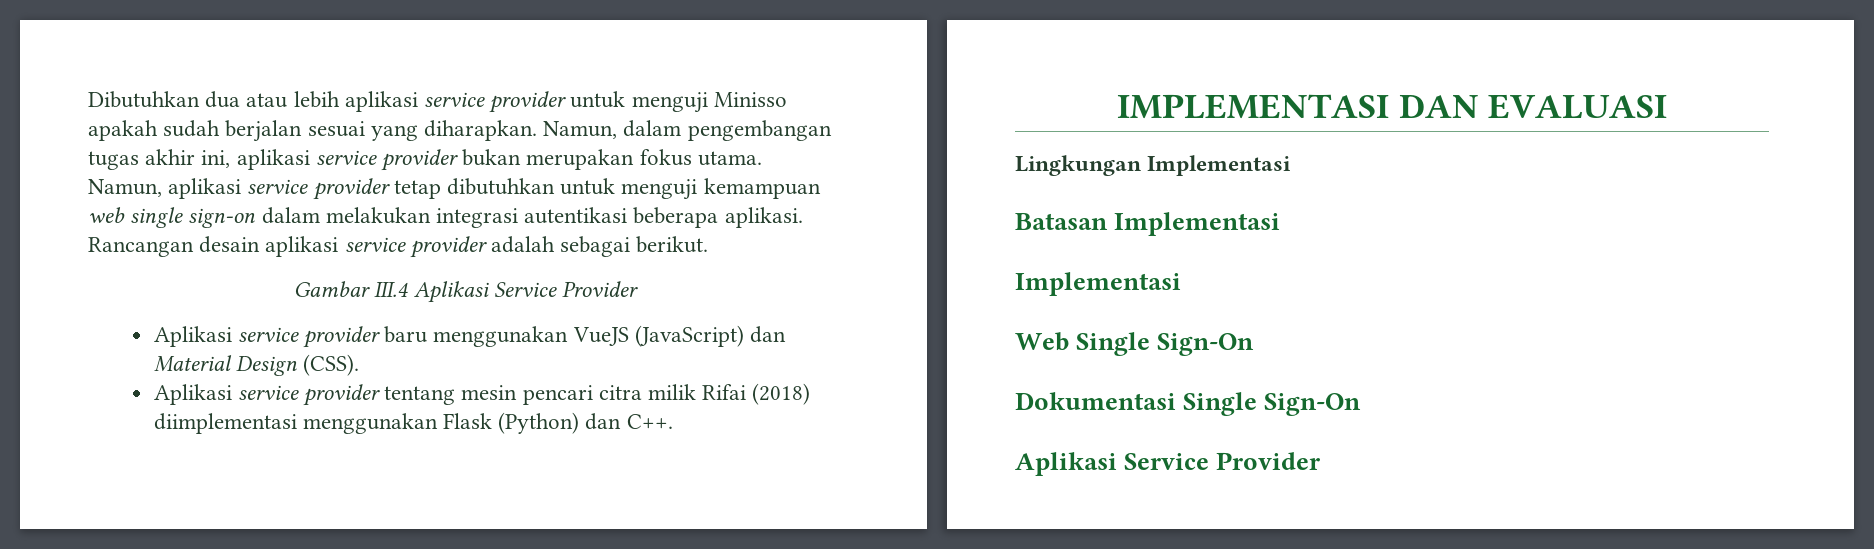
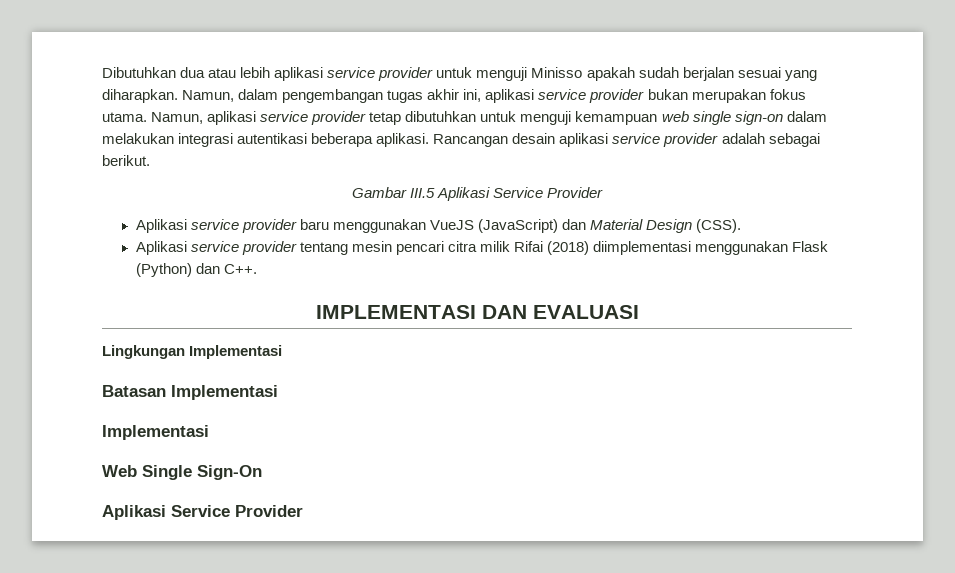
[374,282,409,297] III.4 -> [409,188,435,198] III.5
[1015,392,1362,416] // Dokumentasi Single Sign-On -> (262, 472) none

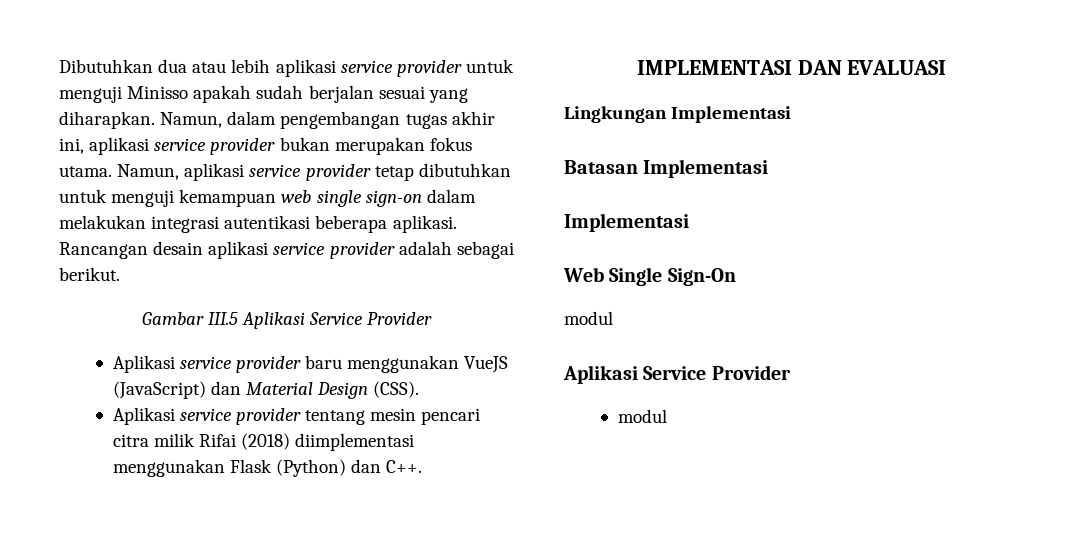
[102,505,303,520] // Aplikasi Service Provider -> [564,311,613,325] [563,365,791,384] [617,409,667,423] // modul // Aplikasi Service Provider // modul

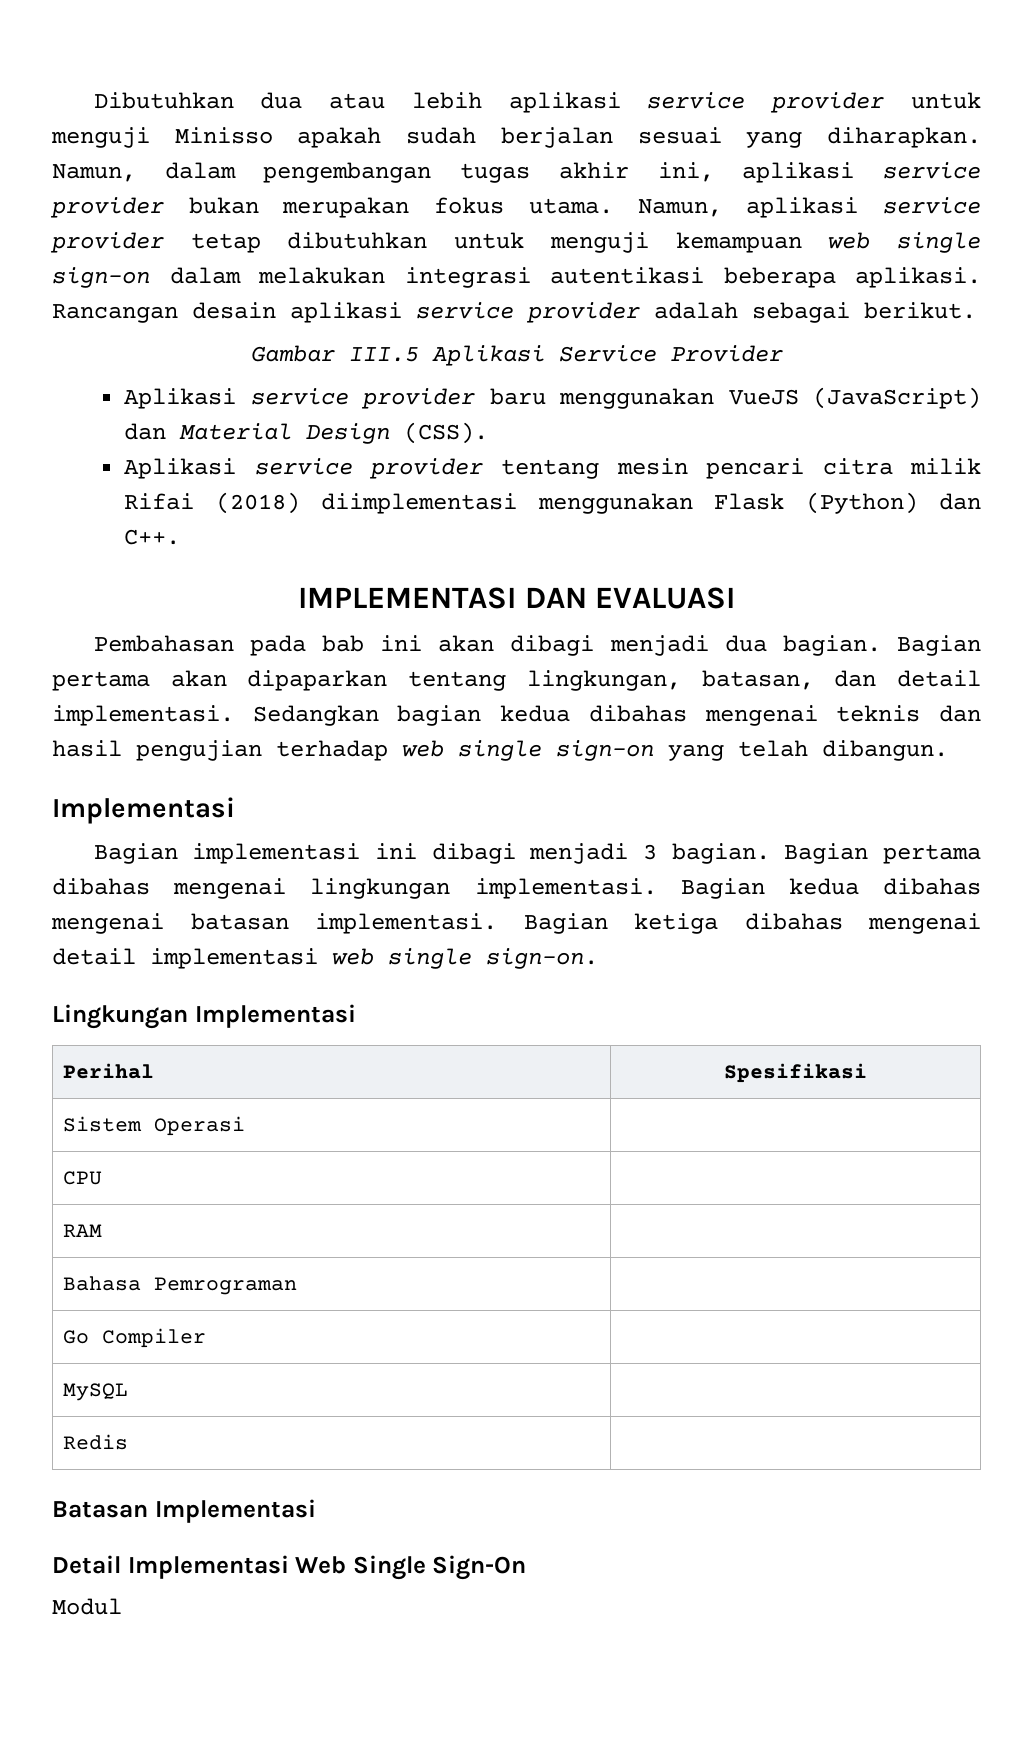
[564,106,792,123] Lingkungan Implementasi -> [93,635,981,656] [52,670,981,691] [52,705,981,726] [52,740,948,761] [52,797,235,824] [93,843,981,864] [52,878,981,899] [51,913,981,934] [52,948,598,969] [52,1004,356,1029] [63,1063,155,1079] [724,1063,867,1083] [63,1116,246,1136] [63,1171,103,1185] [63,1224,103,1237] [63,1276,298,1295] [63,1328,207,1348] [63,1383,129,1401] [63,1434,129,1450] Pembahasan pada bab ini akan dibagi menjadi dua bagian. Bagian pertama akan dipaparkan tentang lingkungan, batasan, dan detail implementasi. Sedangkan bagian kedua dibahas mengenai teknis dan hasil pengujian terhadap web single sign-on yang telah dibangun. // Implementasi // Bagian implementasi ini dibagi menjadi 3 bagian. Bagian pertama dibahas mengenai lingkungan implementasi. Bagian kedua dibahas mengenai batasan implementasi. Bagian ketiga dibahas mengenai detail implementasi web single sign-on. // Lingkungan Implementasi // Perihal | Spesifikasi // Sistem Operasi | // CPU | // RAM | // Bahasa Pemrograman | // Go Compiler | // MySQL | // Redis |
[564,213,689,232] Implementasi // -> [52,1555,289,1579] Detail Implementasi
[564,311,613,325] [563,365,791,384] [617,409,667,423] modul // Aplikasi Service Provider // modul -> [52,1598,122,1615] Modul

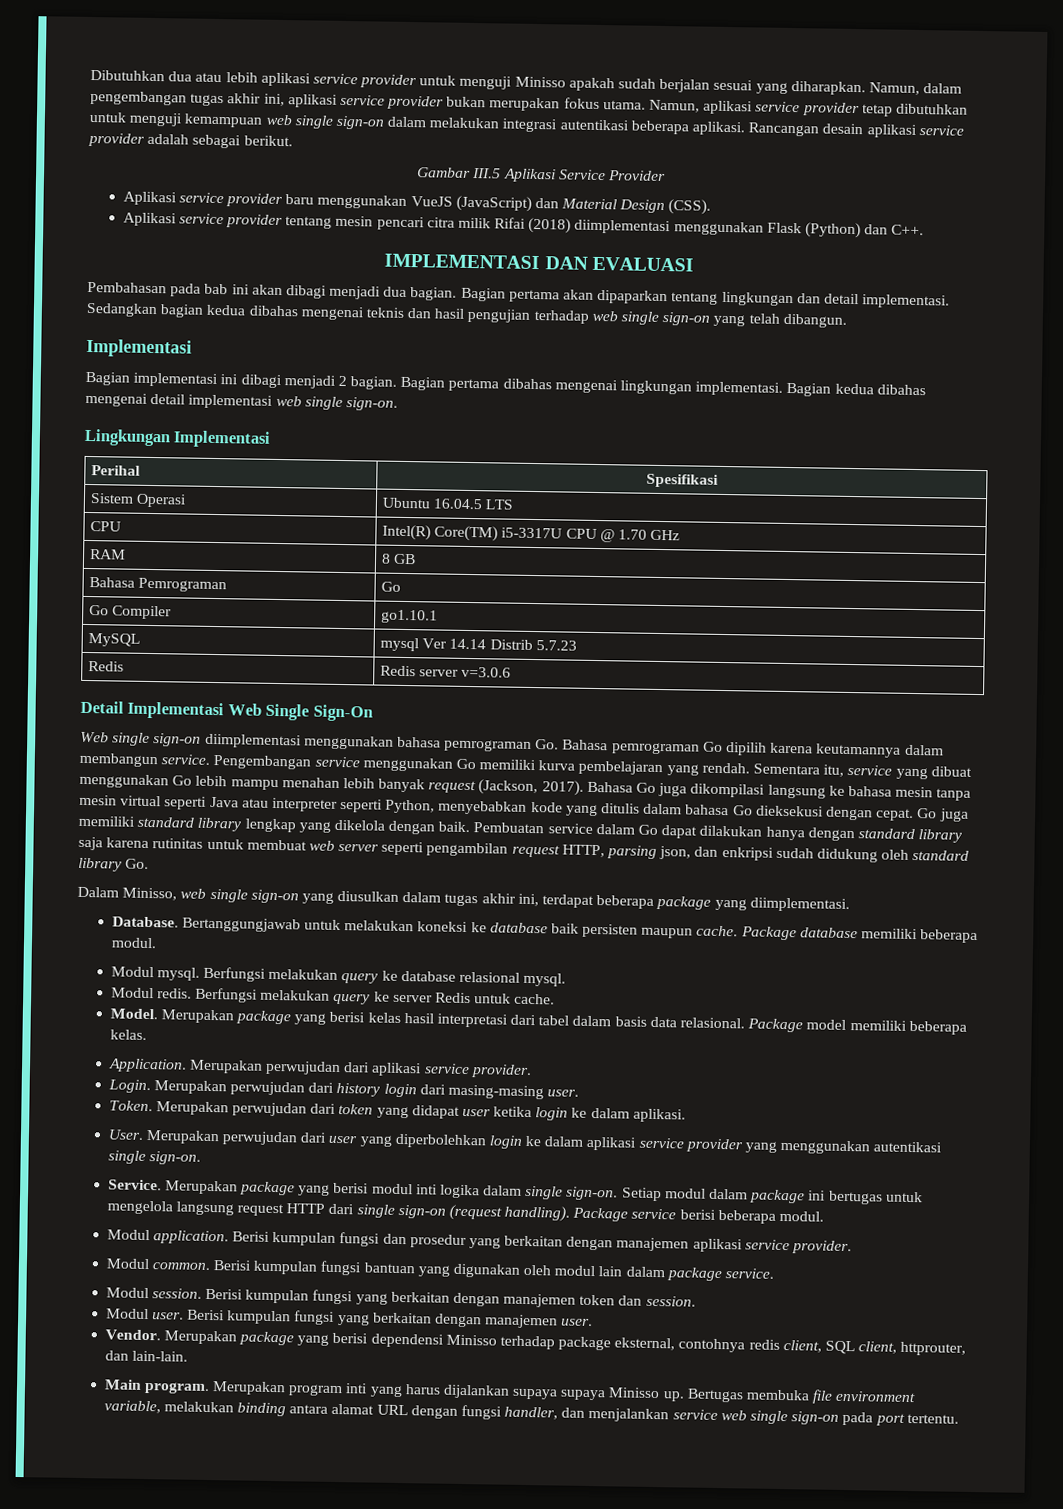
[526,670,814,691] lingkungan, batasan, -> [721,291,794,307] lingkungan
[642,844,657,860] 3 -> [337,375,347,387] 2
[190,913,981,934] batasan implementasi. Bagian ketiga dibahas mengenai -> (148, 399) none
[63,1171,103,1185] // CPU | -> [382,497,515,510] [90,521,122,532] [382,524,681,543] Ubuntu 16.04.5 LTS // CPU | Intel(R) Core(TM) i5-3317U CPU @ 1.70 GHz
(103, 1230) none -> [381,553,417,565] 8 GB
(298, 1286) none -> [381,581,402,592] Go
(207, 1338) none -> [381,609,439,624] go1.10.1
[63,1434,129,1450] [52,1499,316,1523] // Redis | // Batasan Implementasi -> [380,637,577,652] [88,661,125,672] [380,665,512,678] mysql Ver 14.14 Distrib 5.7.23 // Redis | Redis server v=3.0.6
[52,1598,122,1615] Modul -> [80,731,944,758] [79,752,972,780] [79,773,972,801] [79,794,969,822] [78,815,963,843] [78,836,970,863] [78,857,150,872] [77,886,850,913] [111,916,979,944] [110,937,157,949] [110,966,567,987] [110,987,556,1005] [109,1008,967,1035] [109,1029,147,1040] [107,1058,532,1079] [107,1079,580,1100] [108,1100,686,1123] [107,1129,943,1155] [107,1150,201,1165] [107,1179,923,1205] [106,1200,824,1224] [106,1229,852,1255] [105,1258,774,1282] [105,1287,696,1308] [105,1308,594,1329] [104,1329,967,1356] [104,1350,188,1362] [103,1379,917,1404] [103,1400,959,1426] Web single sign-on diimplementasi menggunakan bahasa pemrograman Go. Bahasa pemrograman Go dipilih karena keutamannya dalam membangun service. Pengembangan service menggunakan Go memiliki kurva pembelajaran yang rendah. Sementara itu, service yang dibuat menggunakan Go lebih mampu menahan lebih banyak request (Jackson, 2017). Bahasa Go juga dikompilasi langsung ke bahasa mesin tanpa mesin virtual seperti Java atau interpreter seperti Python, menyebabkan kode yang ditulis dalam bahasa Go dieksekusi dengan cepat. Go juga memiliki standard library lengkap yang dikelola dengan baik. Pembuatan service dalam Go dapat dilakukan hanya dengan standard library saja karena rutinitas untuk membuat web server seperti pengambilan request HTTP, parsing json, dan enkripsi sudah didukung oleh standard library Go. // Dalam Minisso, web single sign-on yang diusulkan dalam tugas akhir ini, terdapat beberapa package yang diimplementasi. // Database. Bertanggungjawab untuk melakukan koneksi ke database baik persisten maupun cache. Package database memiliki beberapa modul. // Modul mysql. Berfungsi melakukan query ke database relasional mysql. // Modul redis. Berfungsi melakukan query ke server Redis untuk cache. // Model. Merupakan package yang berisi kelas hasil interpretasi dari tabel dalam basis data relasional. Package model memiliki beberapa kelas. // Application. Merupakan perwujudan dari aplikasi service provider. // Login. Merupakan perwujudan dari history login dari masing-masing user. // Token. Merupakan perwujudan dari token yang didapat user ketika login ke dalam aplikasi. // User. Merupakan perwujudan dari user yang diperbolehkan login ke dalam aplikasi service provider yang menggunakan autentikasi single sign-on. // Service. Merupakan package yang berisi modul inti logika dalam single sign-on. Setiap modul dalam package ini bertugas untuk mengelola langsung request HTTP dari single sign-on (request handling). Package service berisi beberapa modul. // Modul application. Berisi kumpulan fungsi dan prosedur yang berkaitan dengan manajemen aplikasi service provider. // Modul common. Berisi kumpulan fungsi bantuan yang digunakan oleh modul lain dalam package service. // Modul session. Berisi kumpulan fungsi yang berkaitan dengan manajemen token dan session. // Modul user. Berisi kumpulan fungsi yang berkaitan dengan manajemen user. // Vendor. Merupakan package yang berisi dependensi Minisso terhadap package eksternal, contohnya redis client, SQL client, httprouter, dan lain-lain. // Main program. Merupakan program inti yang harus dijalankan supaya supaya Minisso up. Bertugas membuka file environment variable, melakukan binding antara alamat URL dengan fungsi handler, dan menjalankan service web single sign-on pada port tertentu.

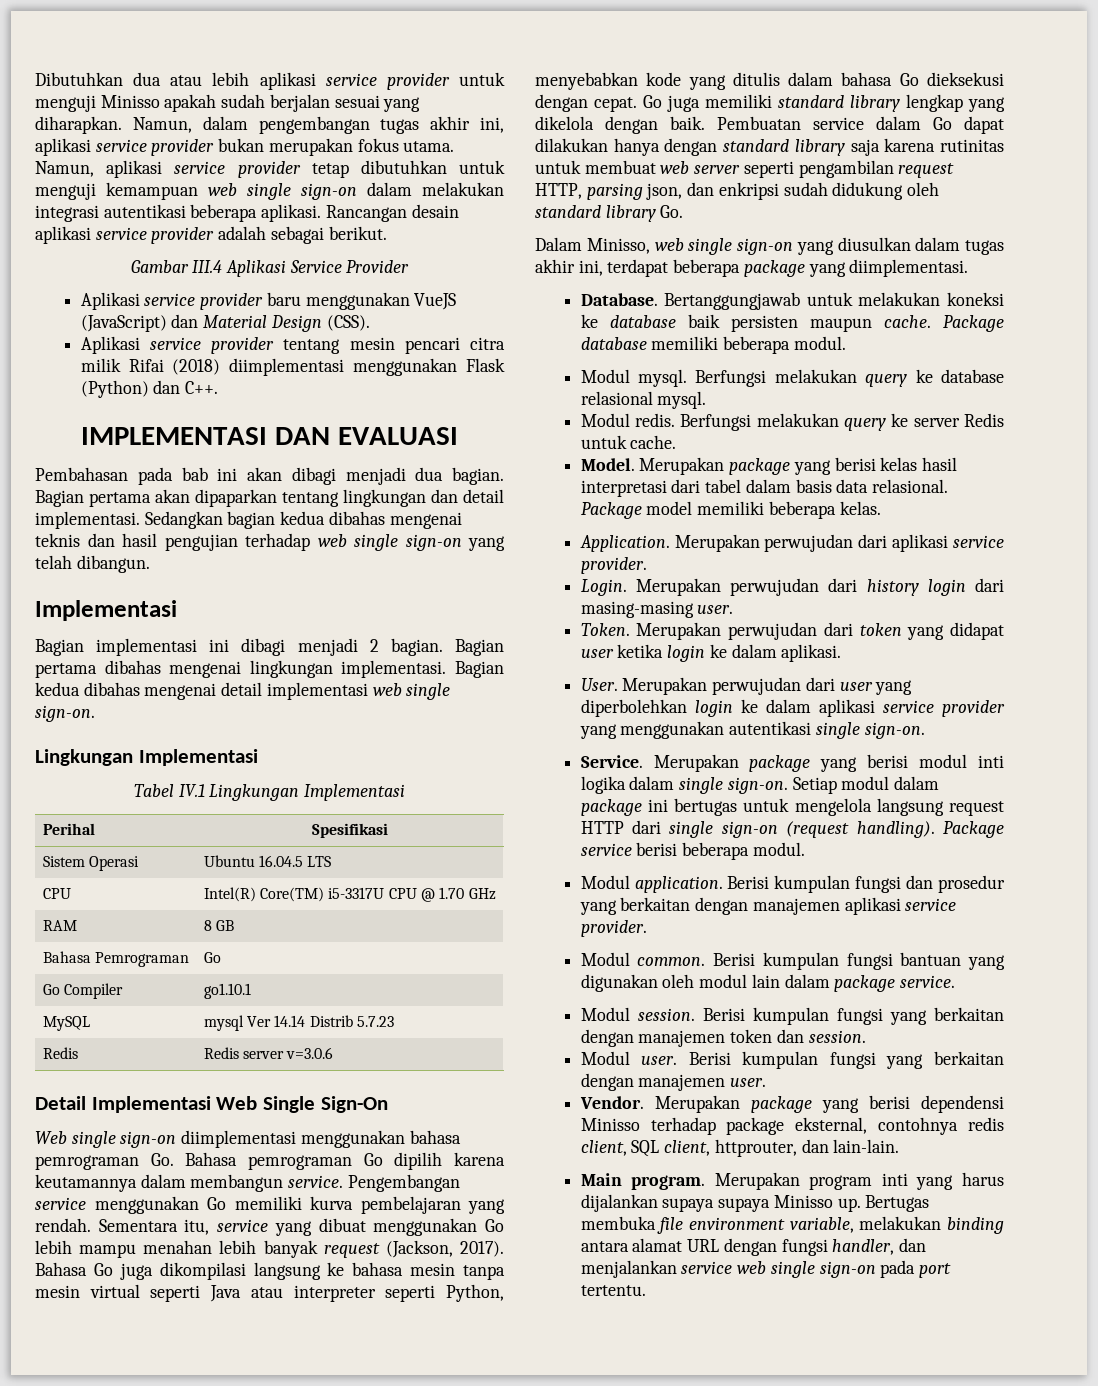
[472,167,502,179] III.5 -> [192,260,223,273] III.4
(272, 439) none -> [133,784,406,801] // Tabel IV.1 Lingkungan Implementasi

